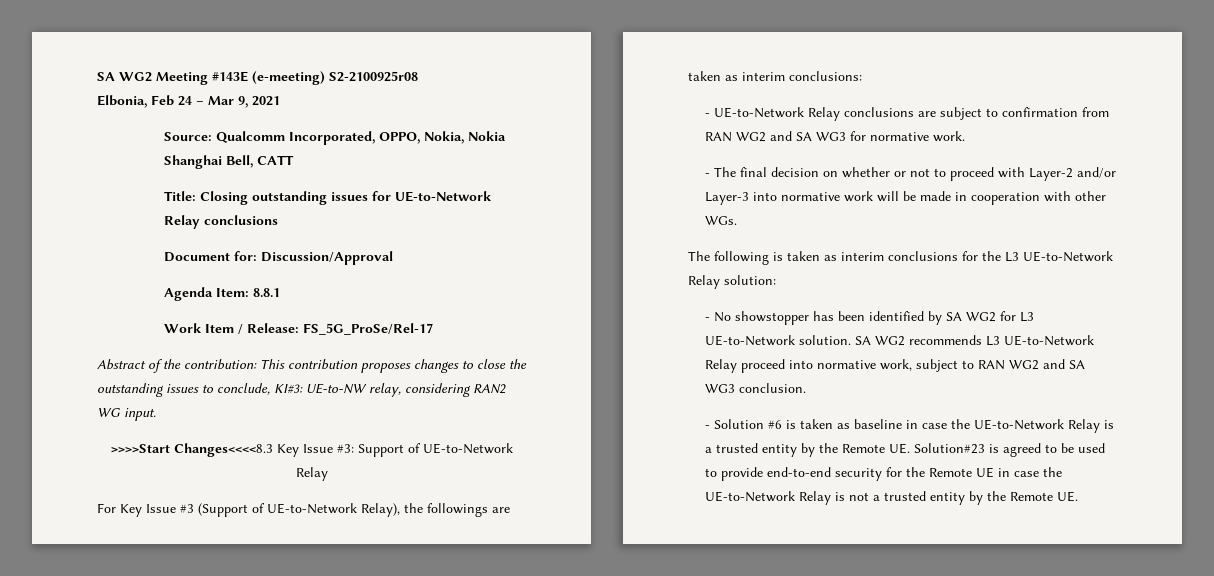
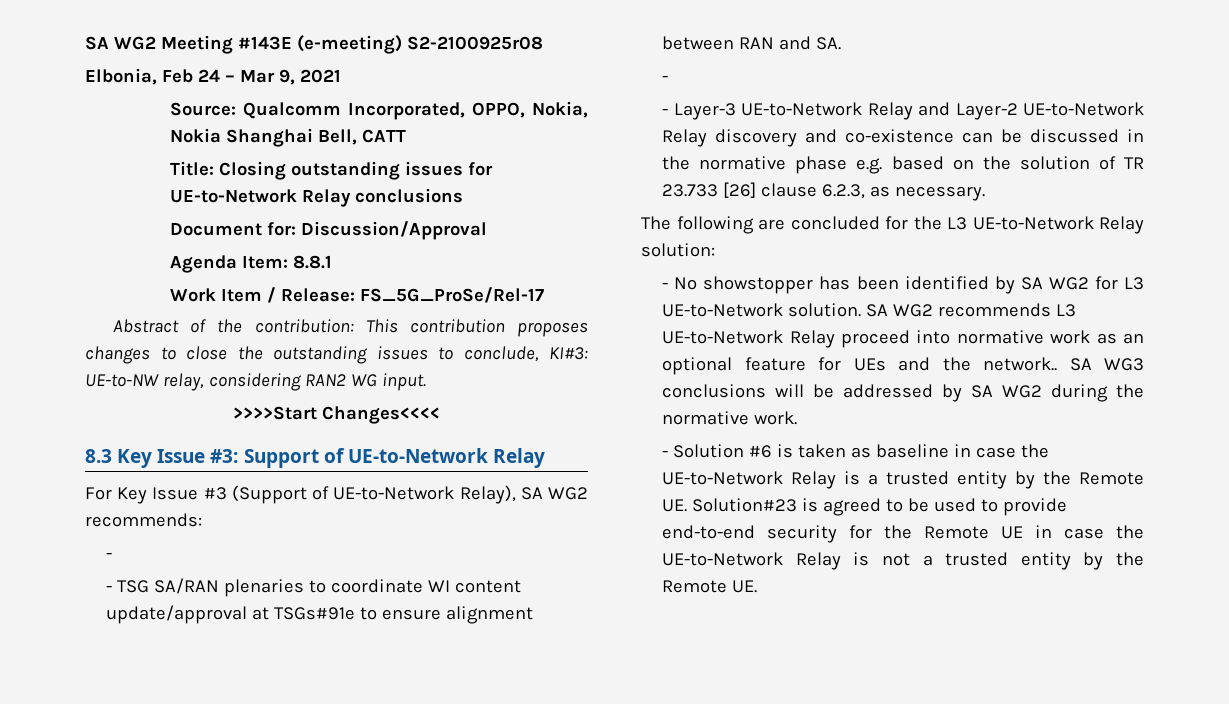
[173,443,273,457] Changes<<<<8.3 -> [321,406,440,424] [85,449,112,463] Changes<<<< // 8.3
[404,503,510,517] [688,71,862,81] [704,107,1109,121] [704,131,965,142] [704,167,1116,181] [704,191,1106,205] [704,216,737,225] [688,251,958,265] the followings are taken as interim conclusions: // - UE-to-Network Relay conclusions are subject to confirmation from RAN WG2 and SA WG3 for normative work. // - The final decision on whether or not to proceed with Layer-2 and/or Layer-3 into normative work will be made in cooperation with other WGs. // The following is taken as interim conclusions -> [520,487,588,500] [85,513,202,527] [106,553,113,559] [106,578,522,597] [106,605,534,624] [662,36,842,50] [662,76,669,82] [662,102,1144,120] [662,129,1144,147] [662,156,1144,174] [662,182,986,201] [641,216,880,234] SA WG2 recommends: // - // - TSG SA/RAN plenaries to coordinate WI content update/approval at TSGs#91e to ensure alignment between RAN and SA. // - // - Layer-3 UE-to-Network Relay and Layer-2 UE-to-Network Relay discovery and co-existence can be discussed in the normative phase e.g. based on the solution of TR 23.733 [26] clause 6.2.3, as necessary. // The following are concluded
[879,359,1085,372] [704,383,806,393] work, subject to RAN WG2 and SA WG3 conclusion. -> [1050,330,1144,344] [662,357,1144,375] [662,384,1144,402] [662,411,798,425] work as an optional feature for UEs and the network.. SA WG3 conclusions will be addressed by SA WG2 during the normative work.

